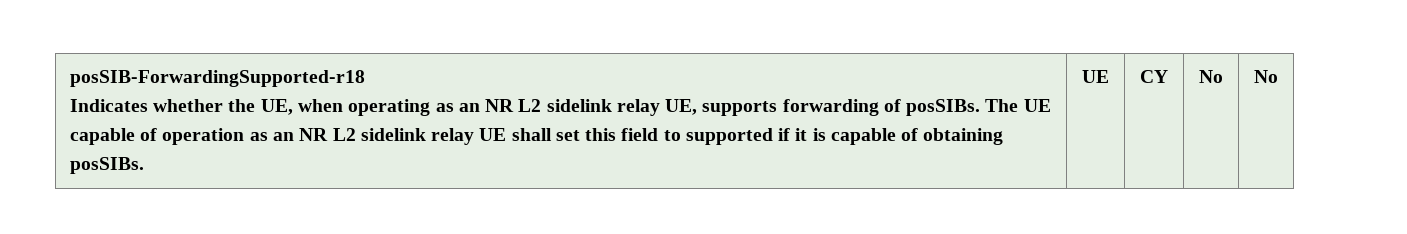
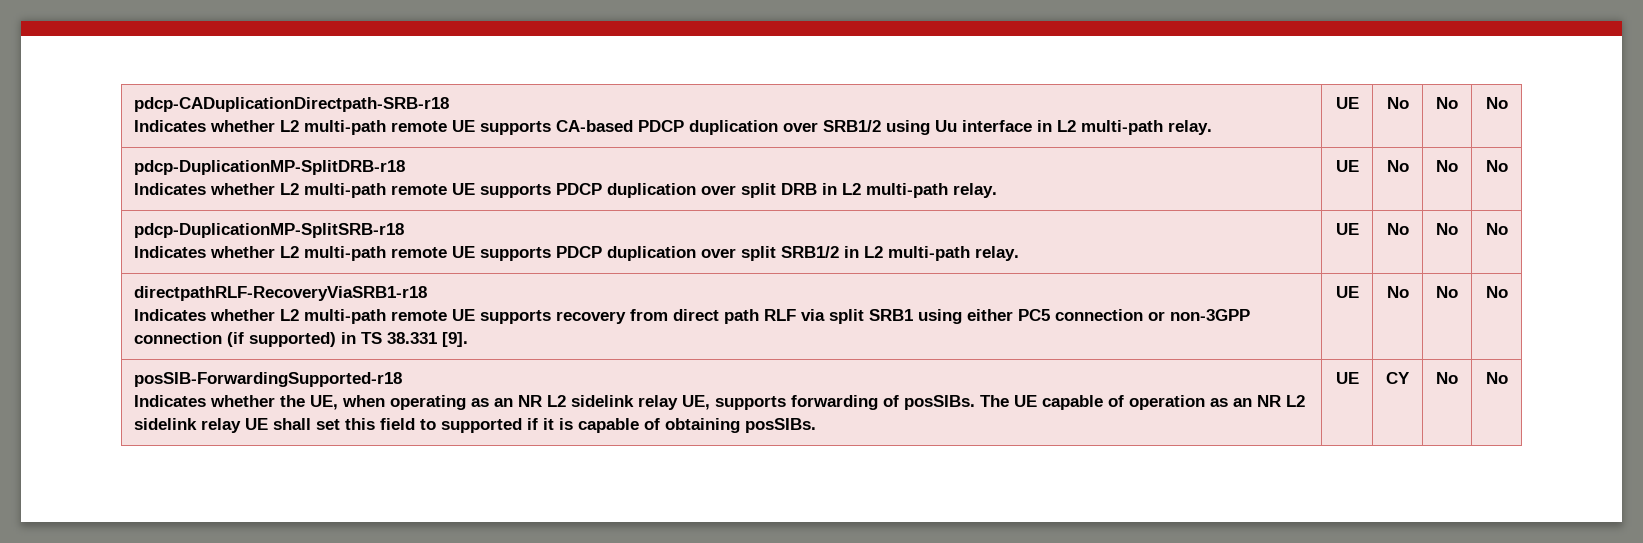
(69, 78) none -> [134,97,450,112] [134,120,1213,135] [1335,97,1359,109] [1386,97,1409,109] [1436,97,1458,109] [1485,97,1508,109] [134,160,406,175] [134,183,998,198] [1335,160,1359,172] [1386,160,1409,172] [1436,160,1458,172] [1485,160,1508,172] [134,223,405,238] [134,246,1020,261] [1335,223,1359,235] [1386,223,1409,235] [1436,223,1458,235] [1485,223,1508,235] [134,286,428,301] [134,309,1251,324] [134,332,469,347] [1335,286,1359,298] [1386,286,1409,298] [1436,286,1458,298] [1485,286,1508,298] pdcp-CADuplicationDirectpath-SRB-r18 // Indicates whether L2 multi-path remote UE supports CA-based PDCP duplication over SRB1/2 using Uu interface in L2 multi-path relay. | UE | No | No | No // pdcp-DuplicationMP-SplitDRB-r18 // Indicates whether L2 multi-path remote UE supports PDCP duplication over split DRB in L2 multi-path relay. | UE | No | No | No // pdcp-DuplicationMP-SplitSRB-r18 // Indicates whether L2 multi-path remote UE supports PDCP duplication over split SRB1/2 in L2 multi-path relay. | UE | No | No | No // directpathRLF-RecoveryViaSRB1-r18 // Indicates whether L2 multi-path remote UE supports recovery from direct path RLF via split SRB1 using either PC5 connection or non-3GPP connection (if supported) in TS 38.331 [9]. | UE | No | No | No //

